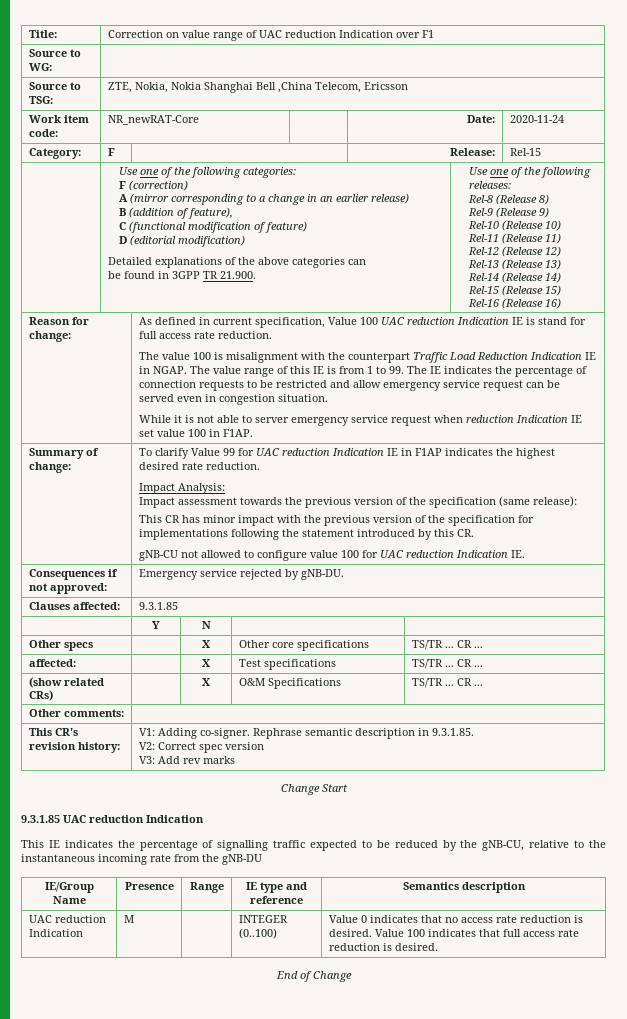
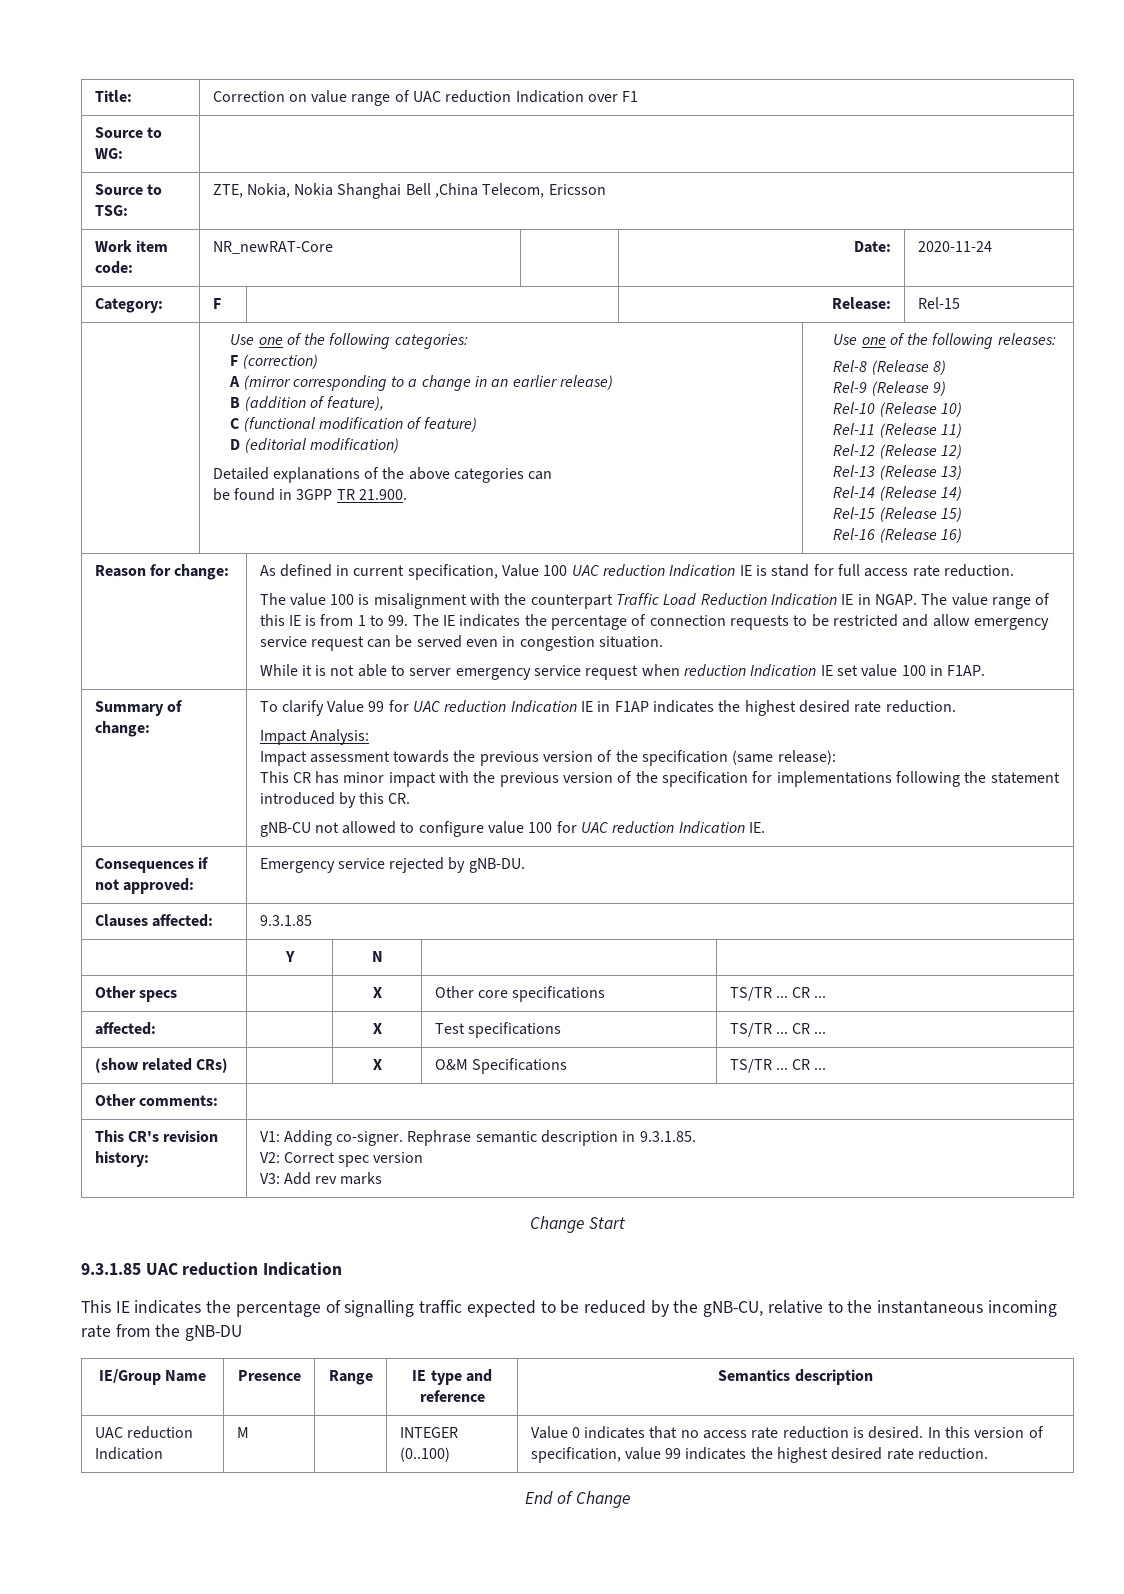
[374,929,579,937] [328,943,438,951] Value 100 indicates that full access rate reduction is desired. -> [927,1426,1044,1438] [530,1447,989,1463] In this version of specification, value 99 indicates the highest desired rate reduction.

